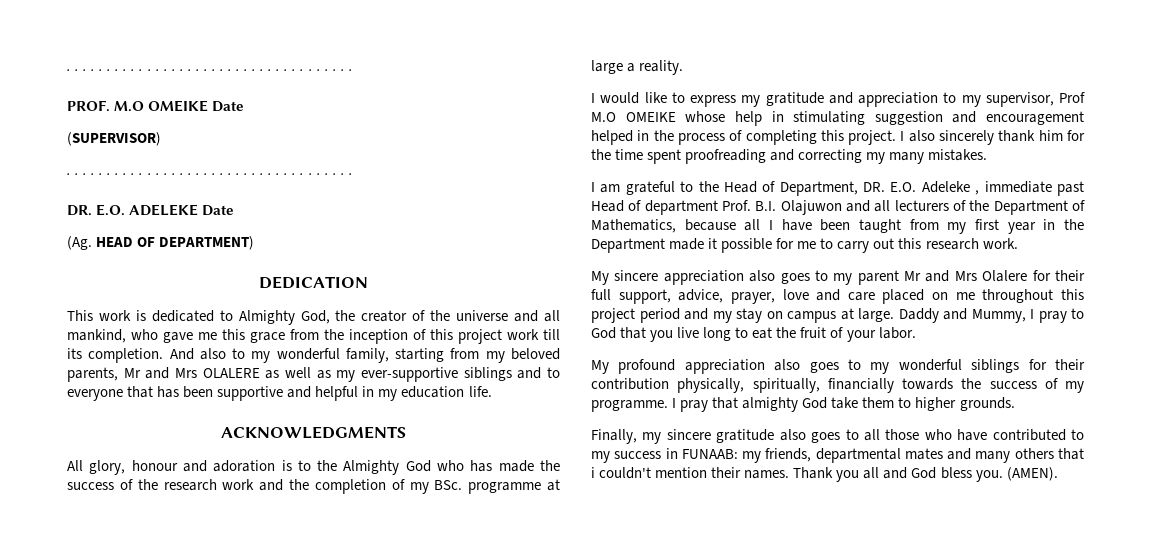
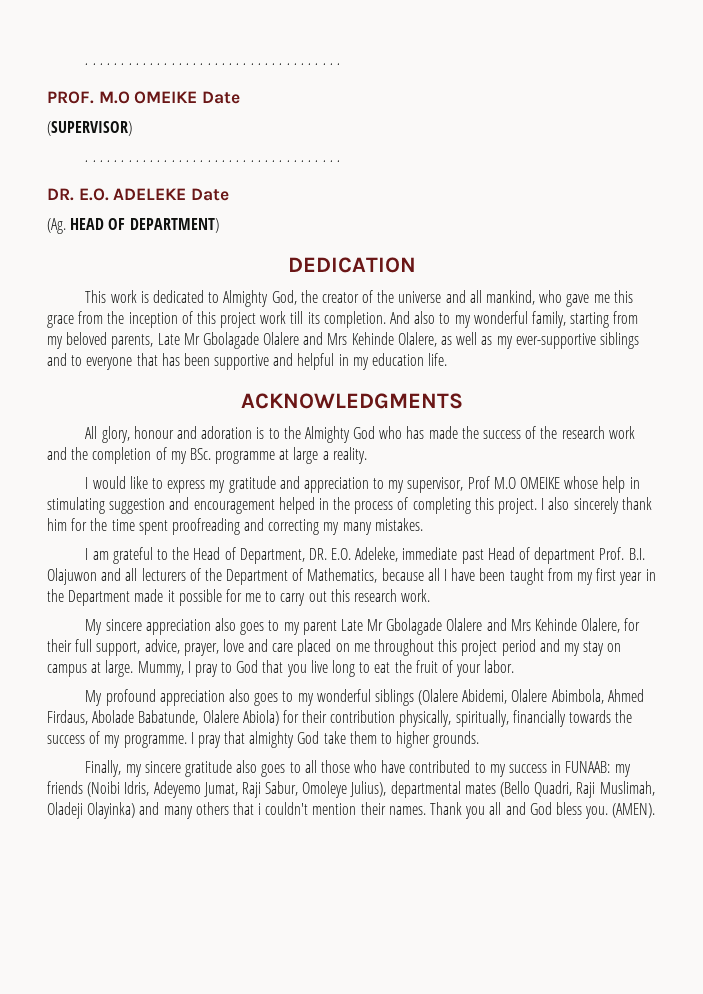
[123,367,260,379] Mr and Mrs OLALERE -> [157,332,437,349] Late Mr Gbolagade Olalere and Mrs Kehinde Olalere,
[921,181,980,195] Adeleke , -> [355,547,399,562] Adeleke,
[904,270,1028,282] Mr and Mrs Olalere -> [340,618,621,635] Late Mr Gbolagade Olalere and Mrs Kehinde Olalere,
[898,308,967,323] Daddy and -> (134, 668) none
(1020, 366) none -> [418,689,644,705] [47,710,279,726] (Olalere Abidemi, Olalere Abimbola, Ahmed Firdaus, Abolade Babatunde, Olalere Abiola)
[765,448,943,463] friends, departmental mates -> [47,781,655,798] [47,802,136,819] friends (Noibi Idris, Adeyemo Jumat, Raji Sabur, Omoleye Julius), departmental mates (Bello Quadri, Raji Muslimah, Oladeji Olayinka)

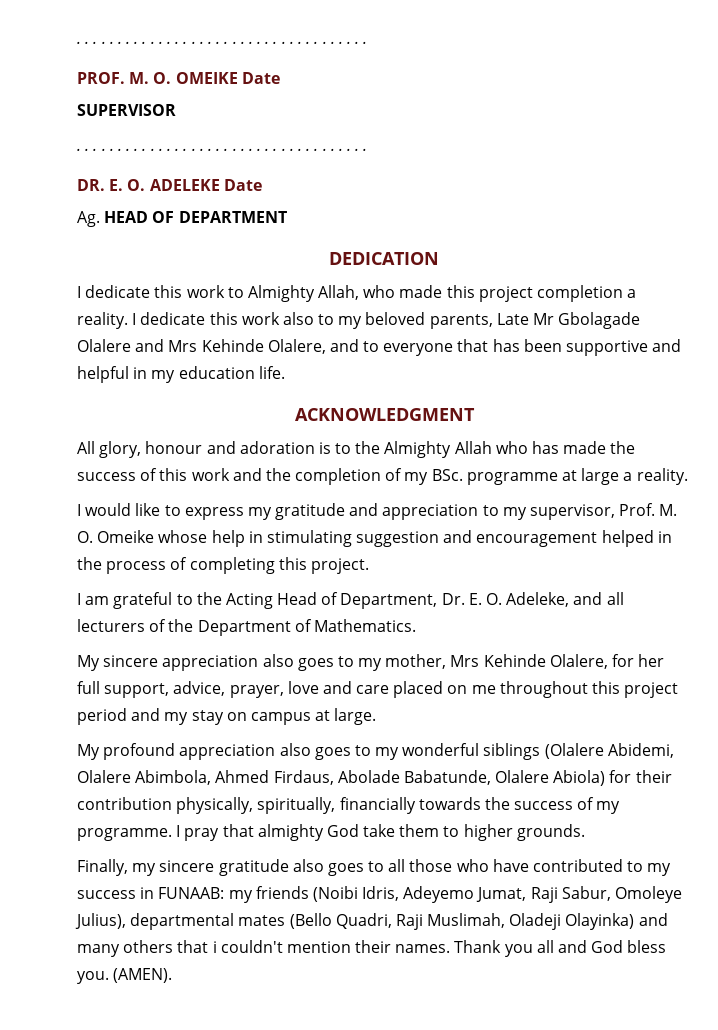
[98,91,130,104] M.O -> [129,72,172,84] M. O.
[47,121,132,136] (SUPERVISOR) -> [77,104,176,116] SUPERVISOR
[78,188,109,201] E.O. -> [109,179,146,191] E. O.
[47,218,66,234] (Ag. -> [77,211,100,227] Ag.
[129,218,219,233] DEPARTMENT) -> [178,211,287,223] DEPARTMENT
[85,290,633,307] [47,311,639,328] This work is dedicated to Almighty God, the creator of the universe and all mankind, who gave me this grace from the inception of this project work till its completion. And also to my wonderful family, starting from -> [77,285,637,302] [77,312,335,329] I dedicate this work to Almighty Allah, who made this project completion a reality. I dedicate this work also to
[441,332,639,349] as well as my ever-supportive siblings -> (326, 346) none
[240,393,463,409] ACKNOWLEDGMENTS -> [294,408,475,421] ACKNOWLEDGMENT
[353,426,376,439] God -> [454,441,492,454] Allah
[540,426,605,439] the research -> [159,468,188,481] this
[467,476,560,489] Prof M.O OMEIKE -> [619,503,678,516] [77,530,155,543] Prof. M. O. Omeike
[541,497,652,514] [47,518,423,535] I also sincerely thank him for the time spent proofreading and correcting my many mistakes. -> (369, 566) none
(190, 553) none -> [225,593,273,609] Acting
[308,547,645,564] [47,568,97,585] DR. E.O. Adeleke, immediate past Head of department Prof. B.I. Olajuwon -> [441,592,570,607] Dr. E. O. Adeleke,
[307,568,656,585] [47,589,431,606] Mathematics, because all I have been taught from my first year in the Department made it possible for me to carry out this research work. -> [313,619,416,632] Mathematics.
[302,618,507,635] parent Late Mr Gbolagade Olalere and -> [385,654,447,669] mother,
[47,639,72,652] their -> [638,654,665,667] her
[137,660,515,677] Mummy, I pray to God that you live long to eat the fruit of your labor. -> (377, 716) none

